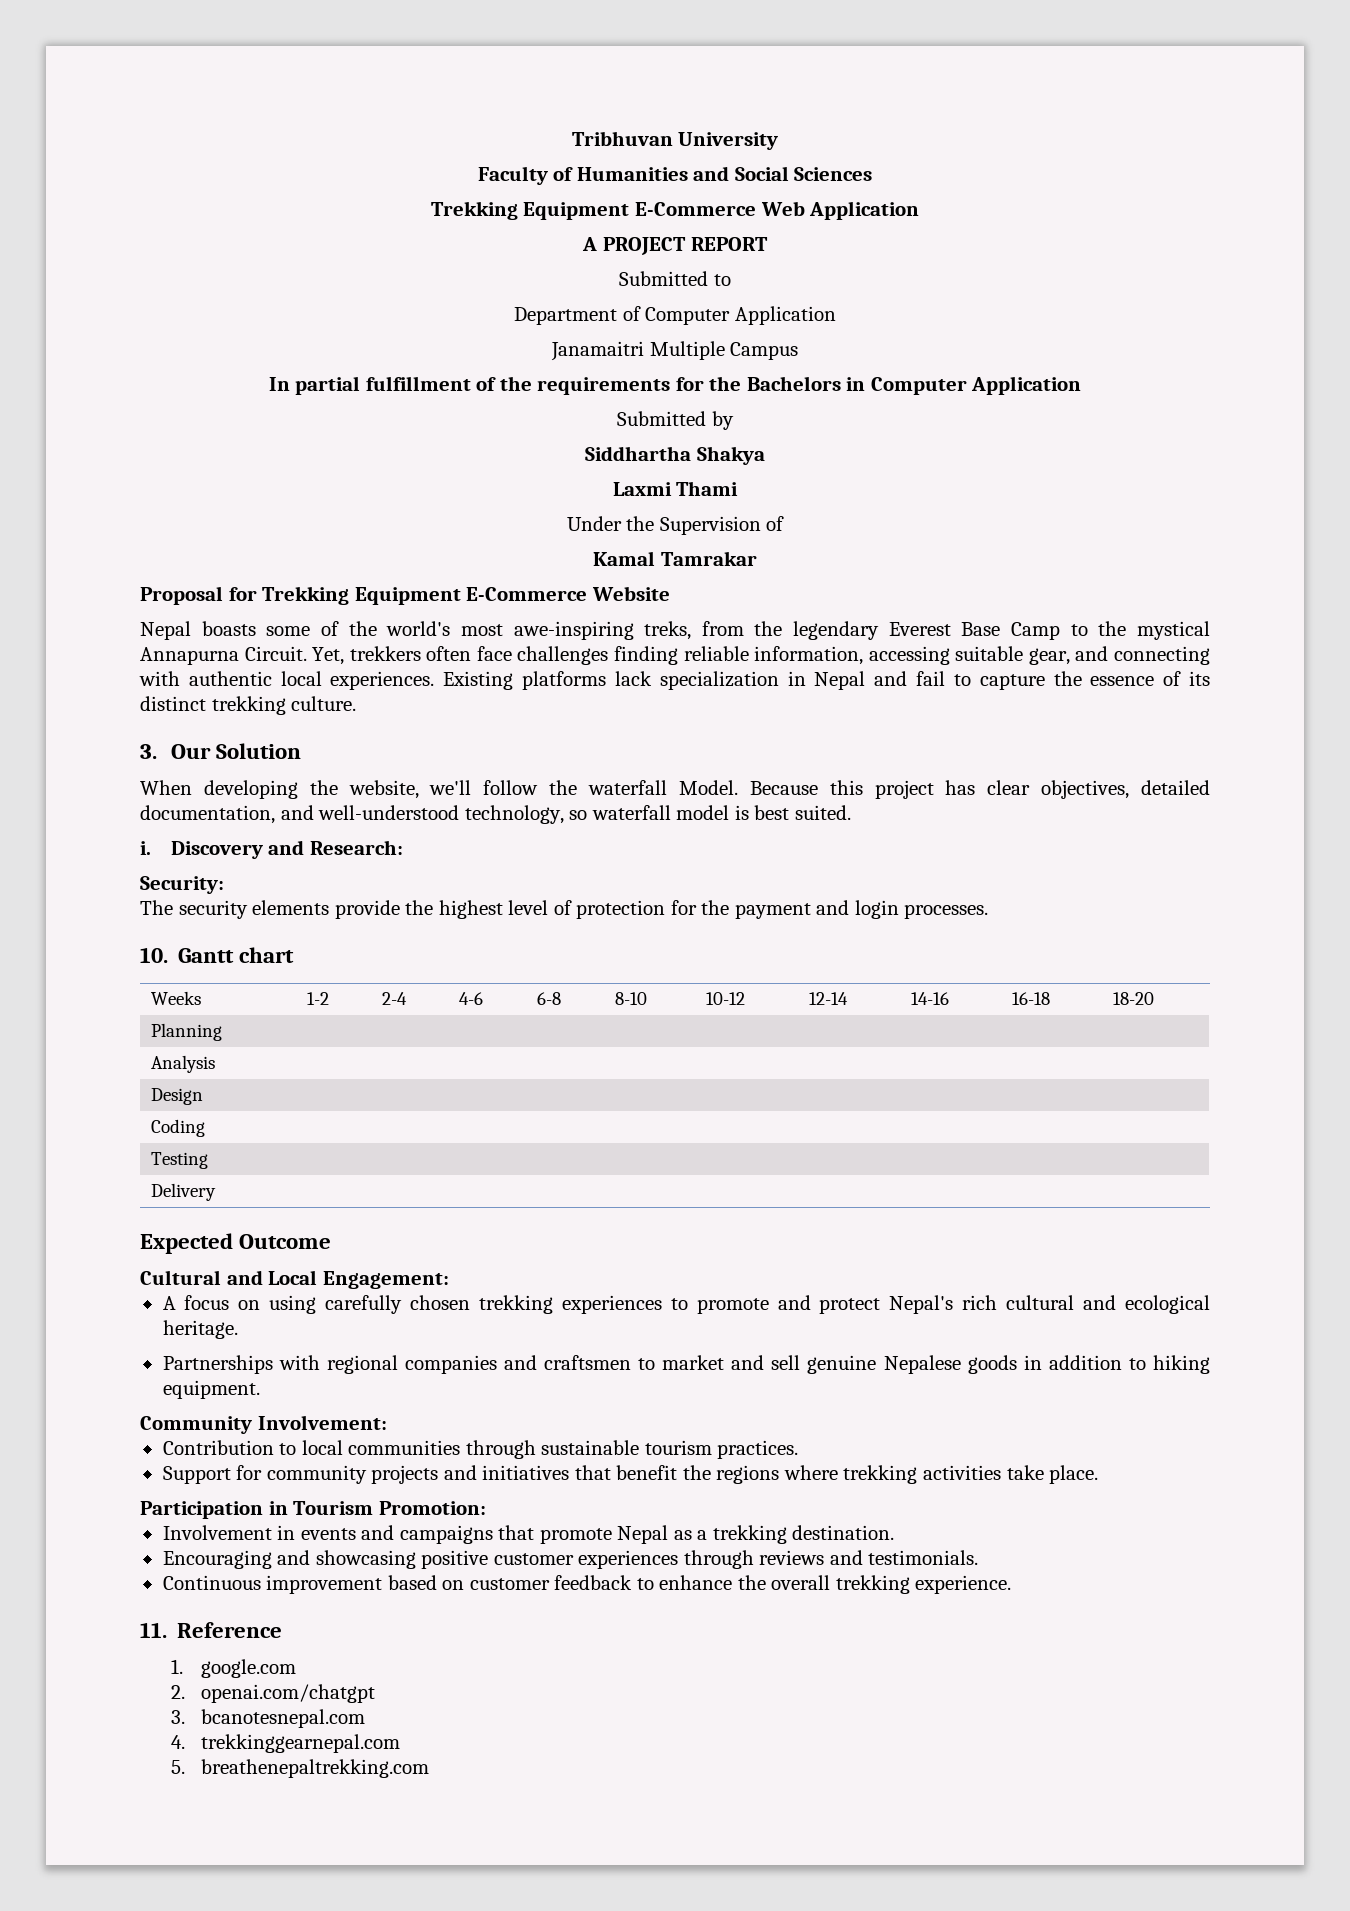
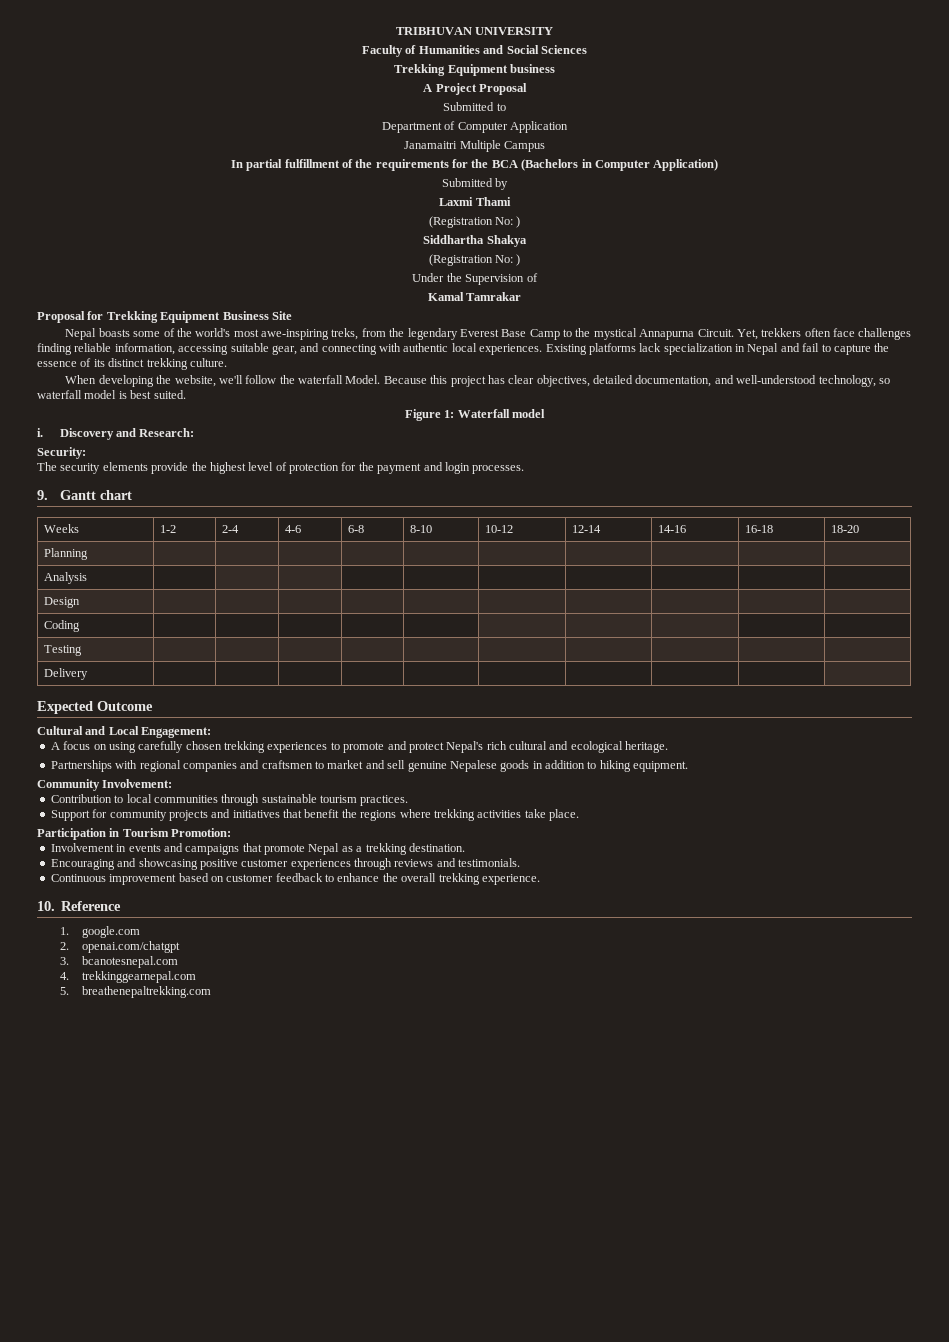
[571,131,779,150] Tribhuvan University -> [395,27,554,35] TRIBHUVAN UNIVERSITY
[635,201,920,220] [582,237,768,255] E-Commerce Web Application // A PROJECT REPORT -> [509,64,555,73] [423,83,527,95] business // A Project Proposal
[746,376,841,391] Bachelors -> [491,159,579,171] BCA (Bachelors
[971,376,1082,395] Application -> [653,159,719,171] Application)
(734, 420) none -> [439,197,511,206] [428,216,521,228] // Laxmi Thami // (Registration No: )
[612,481,739,496] Laxmi Thami -> [428,254,521,266] (Registration No: )
[466,586,670,601] E-Commerce Website -> [222,311,292,320] Business Site
[140,743,301,759] // 3. Our Solution -> (227, 362) none
(851, 812) none -> [404,409,546,421] // Figure 1: Waterfall model
[140,947,168,963] 10. -> [37,490,48,500] 9.
[140,1622,167,1638] 11. -> [37,901,55,911] 10.

